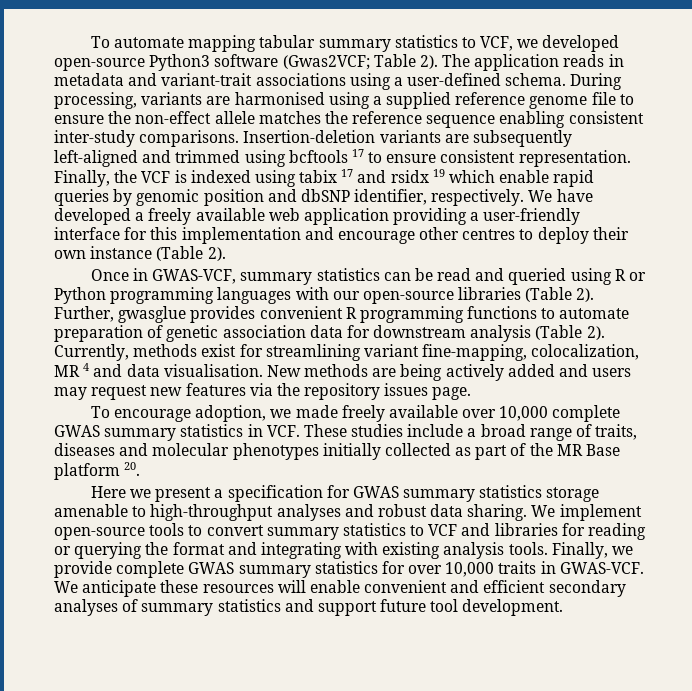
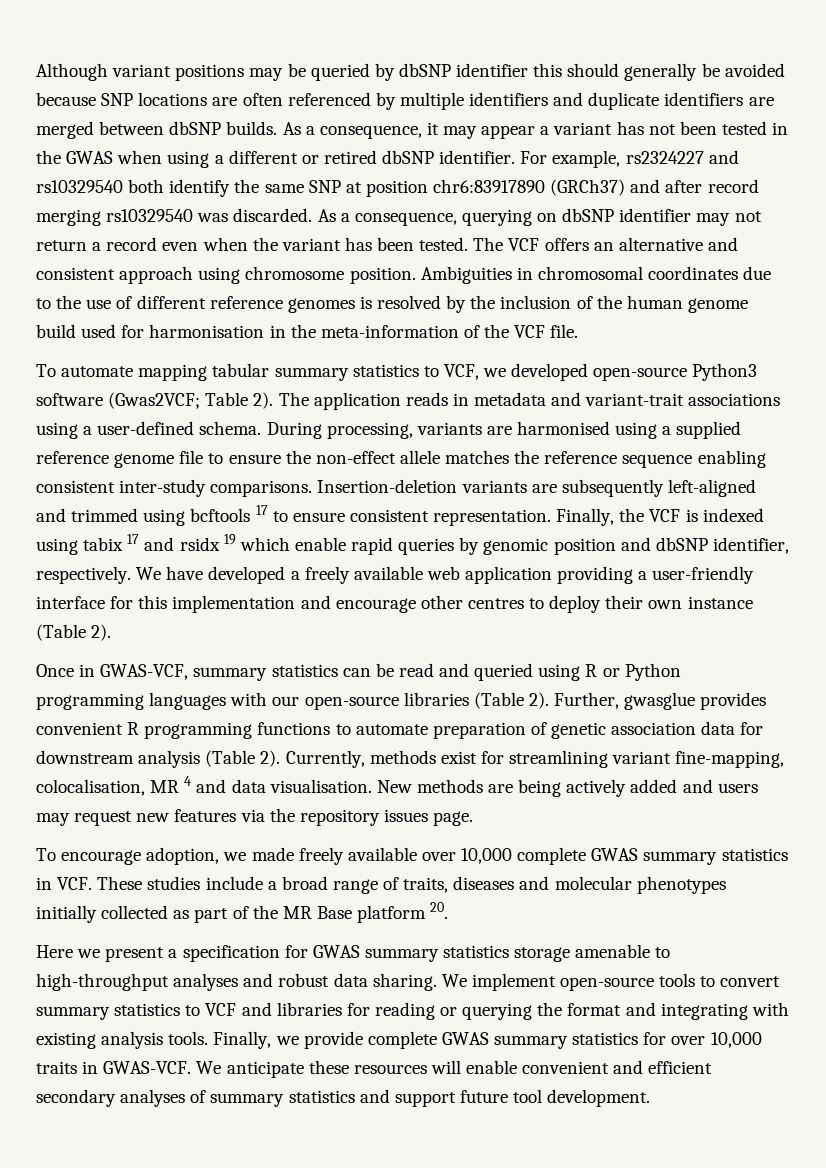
(90, 42) none -> [36,63,785,81] [36,92,774,110] [36,121,789,139] [36,150,739,168] [36,179,759,197] [36,208,762,226] [36,237,738,251] [36,266,772,284] [36,295,748,313] [36,324,579,338] Although variant positions may be queried by dbSNP identifier this should generally be avoided because SNP locations are often referenced by multiple identifiers and duplicate identifiers are merged between dbSNP builds. As a consequence, it may appear a variant has not been tested in the GWAS when using a different or retired dbSNP identifier. For example, rs2324227 and rs10329540 both identify the same SNP at position chr6:83917890 (GRCh37) and after record merging rs10329540 was discarded. As a consequence, querying on dbSNP identifier may not return a record even when the variant has been tested. The VCF offers an alternative and consistent approach using chromosome position. Ambiguities in chromosomal coordinates due to the use of different reference genomes is resolved by the inclusion of the human genome build used for harmonisation in the meta-information of the VCF file. //
[531,344,640,360] colocalization, -> [36,779,145,796] colocalisation,

